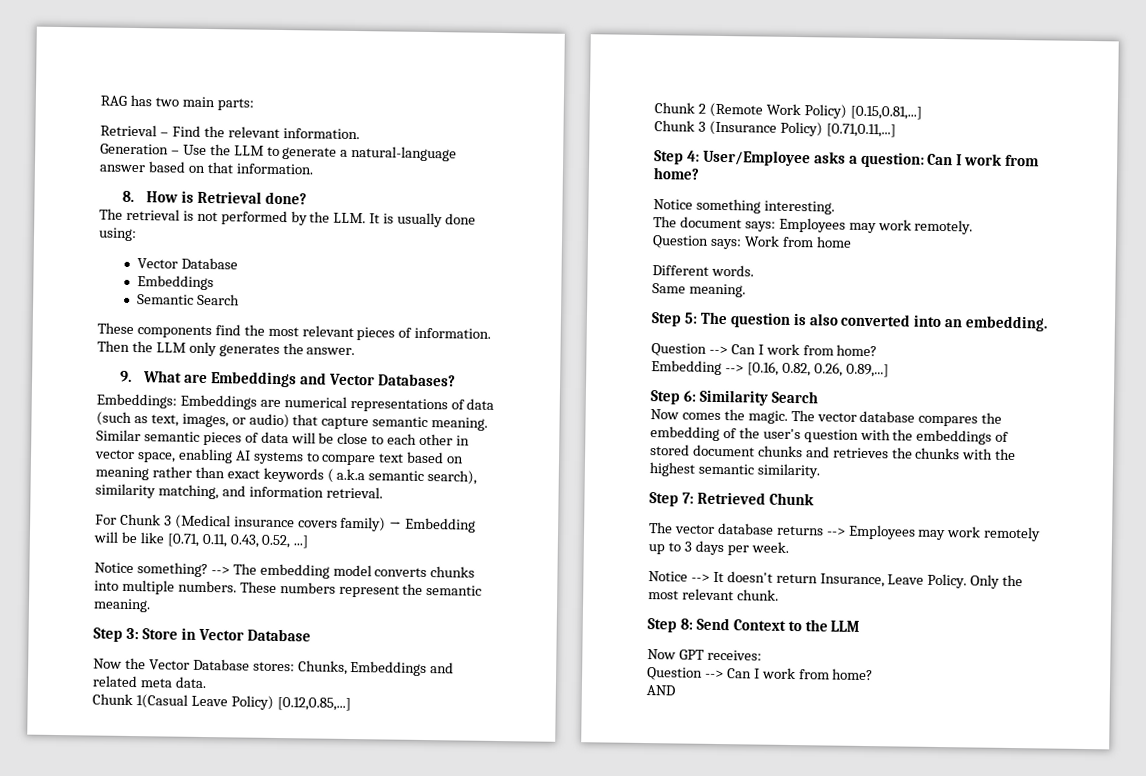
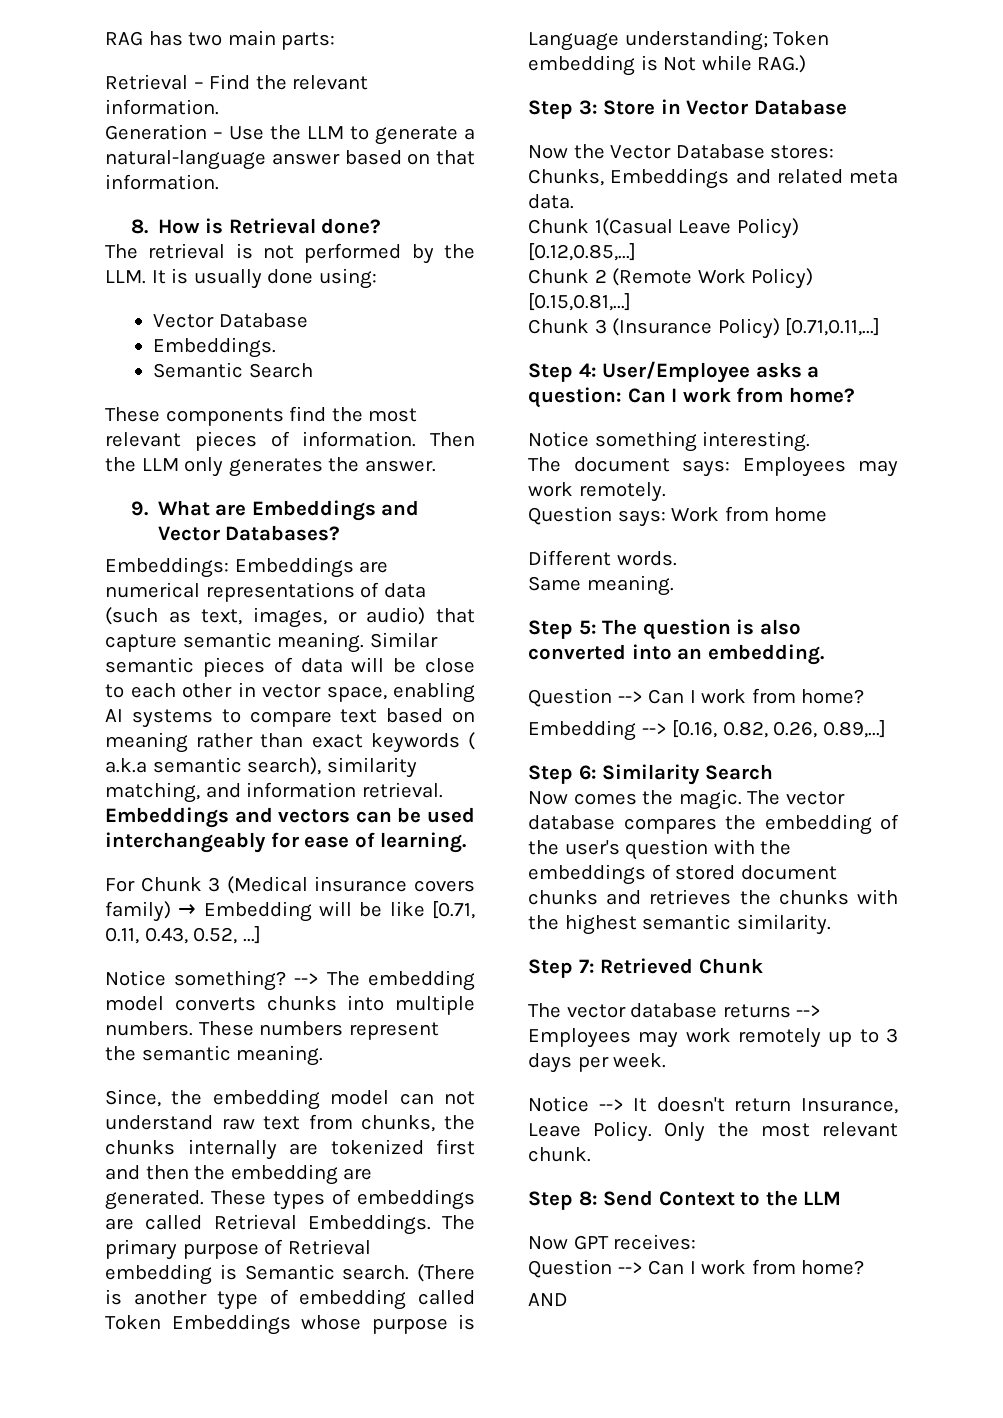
[137,275,215,291] Embeddings -> [153,337,277,358] Embeddings.
(383, 492) none -> [105,807,475,828] [105,832,467,853] Embeddings and vectors can be used interchangeably for ease of learning.
(151, 605) none -> [105,1089,476,1110] [105,1114,476,1132] [105,1139,475,1160] [105,1164,373,1185] [105,1189,475,1210] [105,1214,475,1235] [105,1239,371,1260] [105,1264,475,1285] [105,1289,475,1310] [105,1314,475,1335] [528,30,830,51] [528,55,807,76] // Since, the embedding model can not understand raw text from chunks, the chunks internally are tokenized first and then the embedding are generated. These types of embeddings are called Retrieval Embeddings. The primary purpose of Retrieval embedding is Semantic search. (There is another type of embedding called Token Embeddings whose purpose is Language understanding; Token embedding is Not while RAG.)

